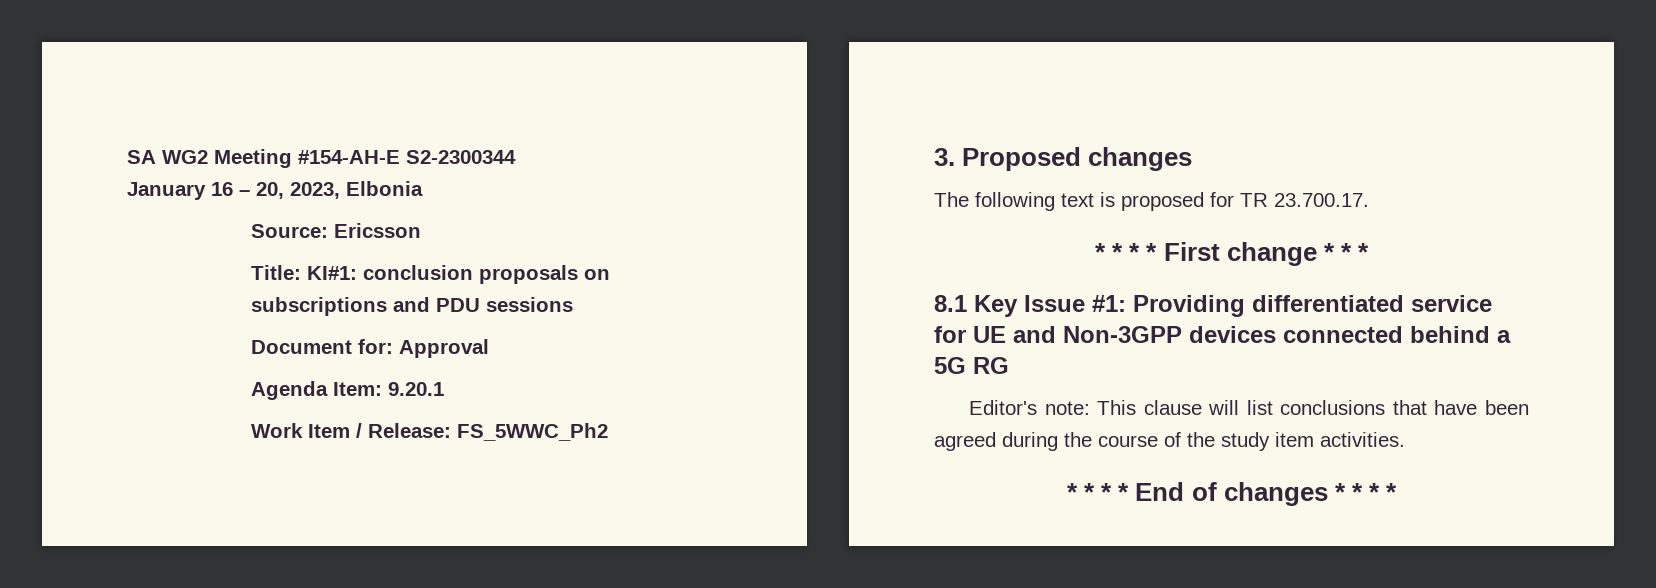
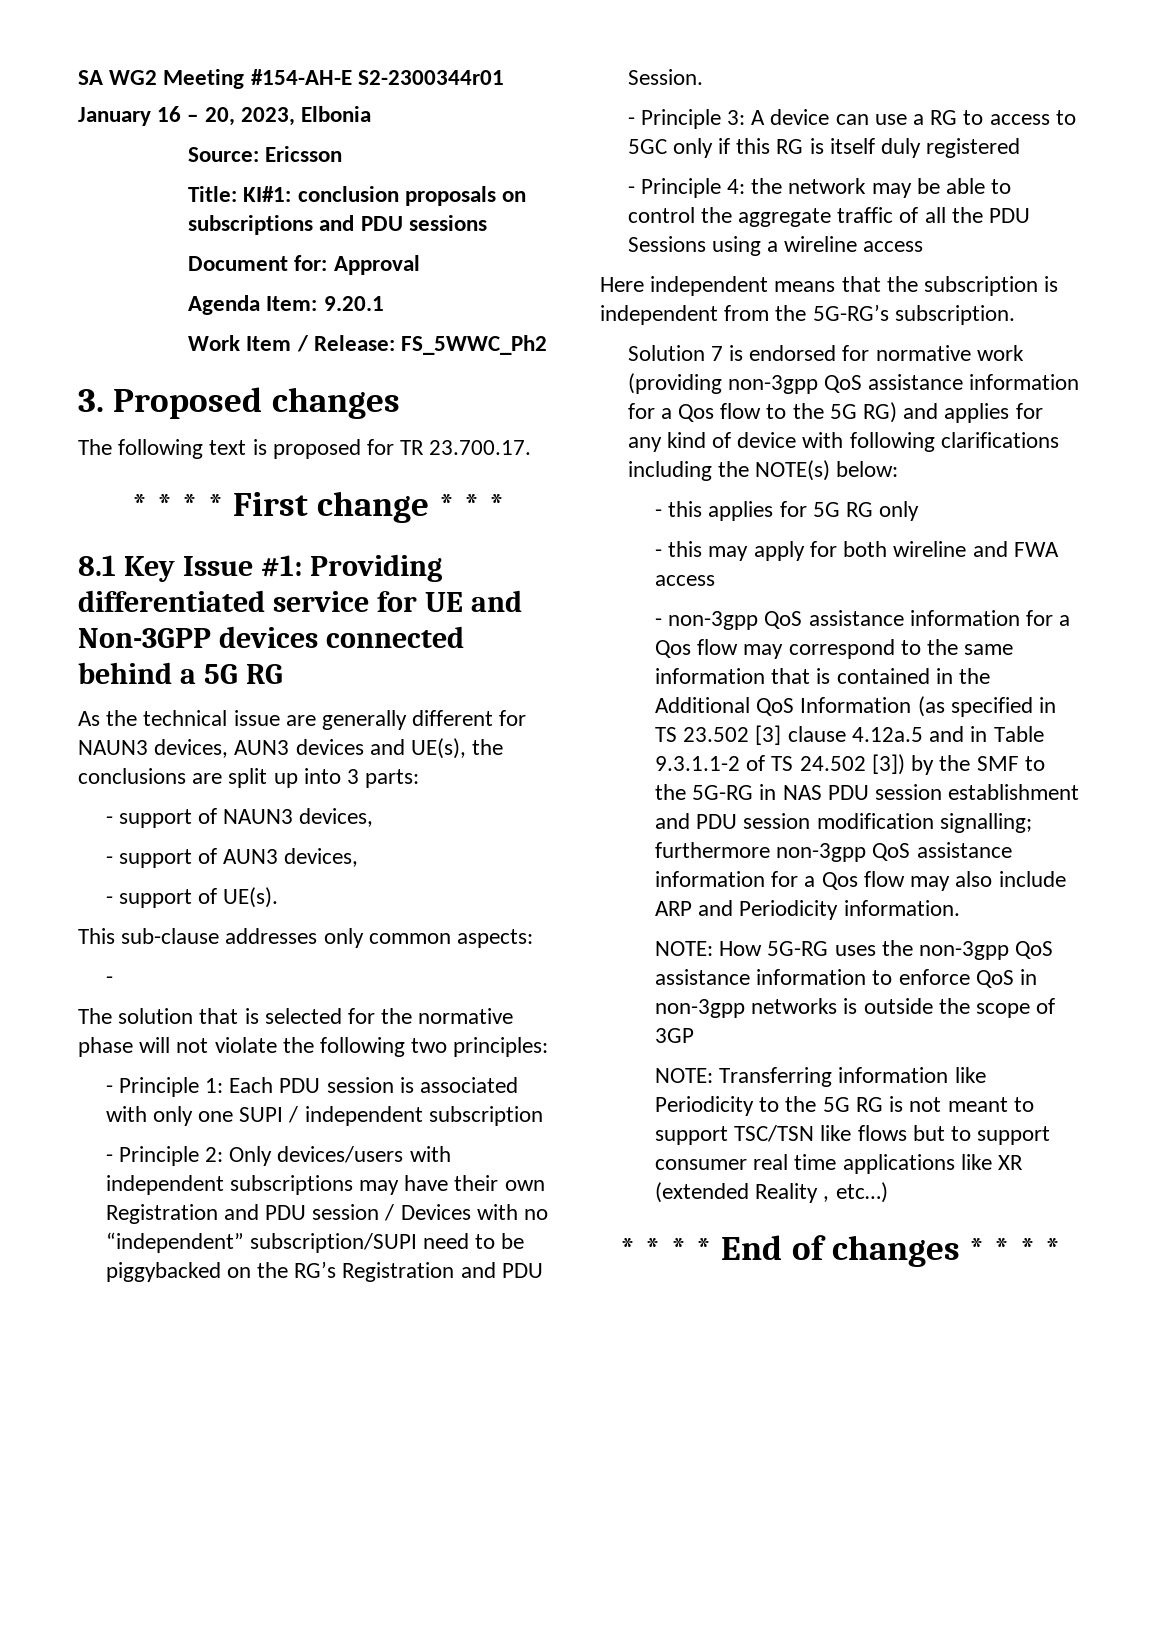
[406,150,516,164] S2-2300344 -> [357,70,504,85] S2-2300344r01
[969,400,1529,415] [934,432,1405,451] Editor's note: This clause will list conclusions that have been agreed during the course of the study item activities. -> [78,710,527,730] [78,738,504,759] [78,768,420,788] [105,808,374,828] [105,848,359,868] [105,887,279,908] [78,928,534,948] [105,976,113,984] [78,1008,514,1024] [78,1037,549,1057] [105,1077,518,1097] [105,1106,543,1126] [105,1146,451,1166] [105,1175,545,1195] [105,1204,548,1224] [105,1232,525,1253] [105,1261,543,1282] [627,69,703,85] [627,109,1076,129] [627,138,1021,158] [627,178,1012,198] [627,207,1030,227] [627,236,924,256] [600,276,1059,296] [600,304,1015,325] [627,345,1024,361] [627,373,1080,394] [627,402,1043,423] [627,432,1059,452] [627,460,899,481] [655,501,920,521] [655,541,1059,561] [655,575,716,586] [655,610,1071,630] [655,639,1014,659] [655,668,991,684] [655,696,1057,717] [655,725,1044,745] [655,754,1045,775] [655,784,1080,800] [655,813,1032,833] [655,842,1012,862] [655,871,1066,891] [655,900,960,920] [655,940,1054,960] [655,969,1038,988] [655,998,1056,1018] [655,1028,695,1043] [655,1067,986,1087] [655,1096,1034,1116] [655,1125,1051,1145] [655,1154,1024,1174] [655,1182,888,1203] As the technical issue are generally different for NAUN3 devices, AUN3 devices and UE(s), the conclusions are split up into 3 parts: // - support of NAUN3 devices, // - support of AUN3 devices, // - support of UE(s). // This sub-clause addresses only common aspects: // - // The solution that is selected for the normative phase will not violate the following two principles: // - Principle 1: Each PDU session is associated with only one SUPI / independent subscription // - Principle 2: Only devices/users with independent subscriptions may have their own Registration and PDU session / Devices with no “independent” subscription/SUPI need to be piggybacked on the RG’s Registration and PDU Session. // - Principle 3: A device can use a RG to access to 5GC only if this RG is itself duly registered // - Principle 4: the network may be able to control the aggregate traffic of all the PDU Sessions using a wireline access // Here independent means that the subscription is independent from the 5G-RG’s subscription. // Solution 7 is endorsed for normative work (providing non-3gpp QoS assistance information for a Qos flow to the 5G RG) and applies for any kind of device with following clarifications including the NOTE(s) below: // - this applies for 5G RG only // - this may apply for both wireline and FWA access // - non-3gpp QoS assistance information for a Qos flow may correspond to the same information that is contained in the Additional QoS Information (as specified in TS 23.502 [3] clause 4.12a.5 and in Table 9.3.1.1-2 of TS 24.502 [3]) by the SMF to the 5G-RG in NAS PDU session establishment and PDU session modification signalling; furthermore non-3gpp QoS assistance information for a Qos flow may also include ARP and Periodicity information. // NOTE: How 5G-RG uses the non-3gpp QoS assistance information to enforce QoS in non-3gpp networks is outside the scope of 3GP // NOTE: Transferring information like Periodicity to the 5G RG is not meant to support TSC/TSN like flows but to support consumer real time applications like XR (extended Reality , etc…)

